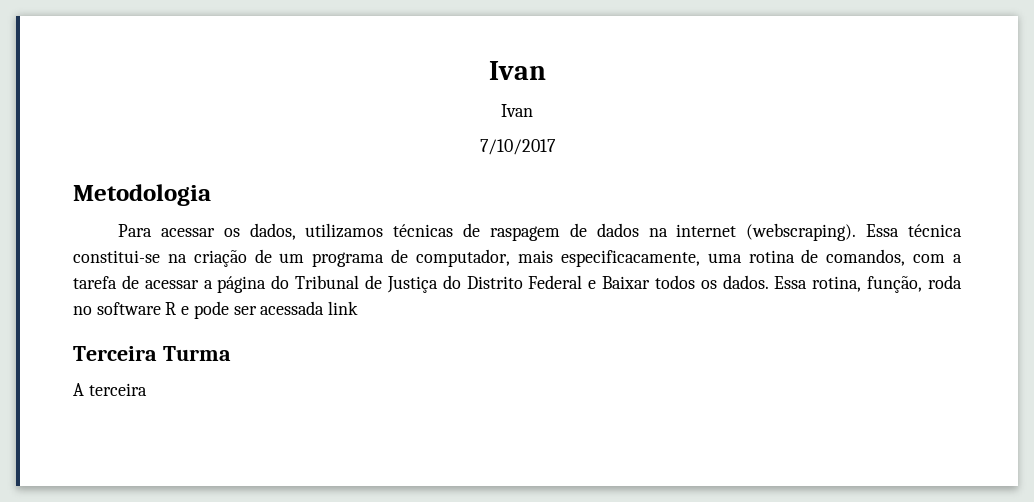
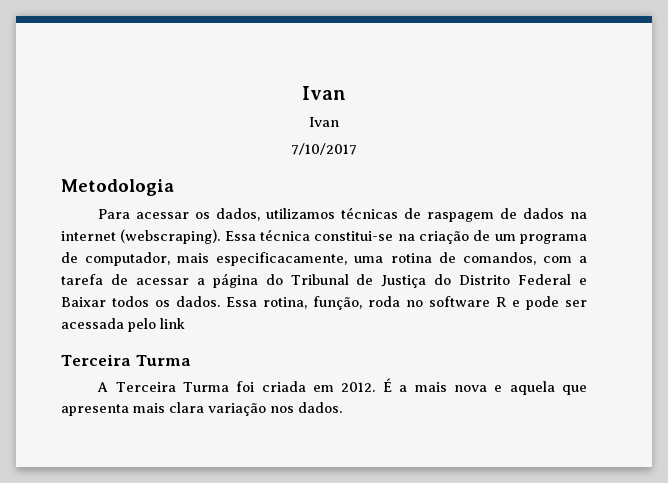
(325, 308) none -> [128,318,156,332] pelo
[88,383,147,396] terceira -> [115,378,588,395] [61,402,342,416] Terceira Turma foi criada em 2012. É a mais nova e aquela que apresenta mais clara variação nos dados.

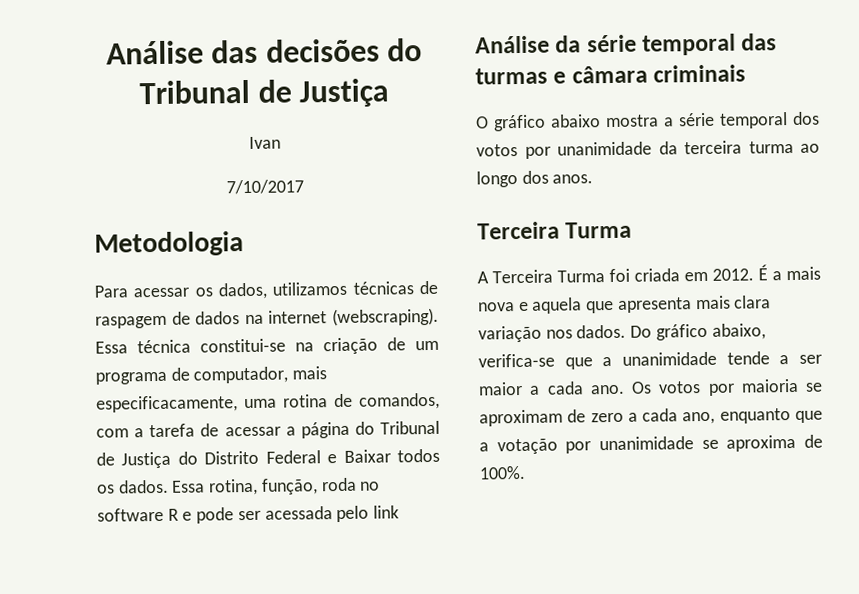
[302,86,346,100] Ivan -> [105,38,423,65] [138,78,390,108] Análise das decisões do Tribunal de Justiça
(185, 323) none -> [475,33,778,56] [475,64,747,85] [476,111,820,132] [476,140,820,159] [476,170,594,188] // Análise da série temporal das turmas e câmara criminais // O gráfico abaixo mostra a série temporal dos votos por unanimidade da terceira turma ao longo dos anos.
(342, 407) none -> [630,323,766,341] [478,351,822,370] [478,378,823,396] [479,408,823,427] [479,434,823,455] [479,465,526,480] Do gráfico abaixo, verifica-se que a unanimidade tende a ser maior a cada ano. Os votos por maioria se aproximam de zero a cada ano, enquanto que a votação por unanimidade se aproxima de 100%.

